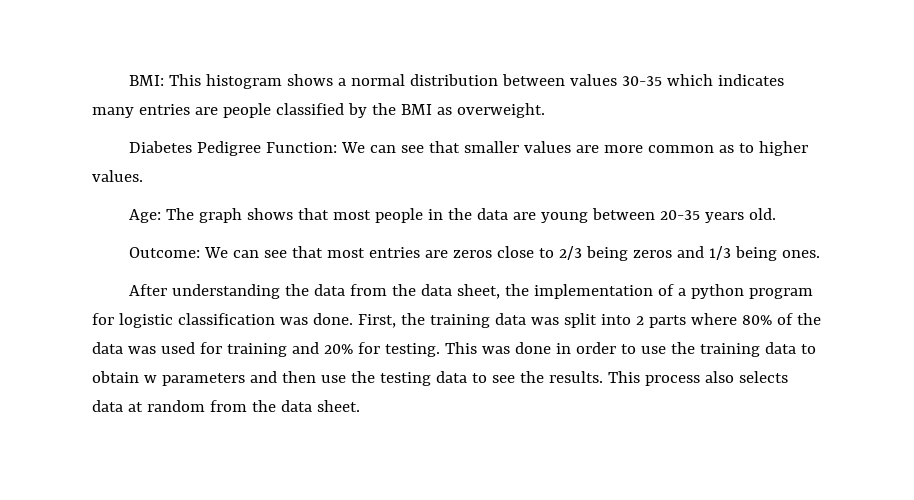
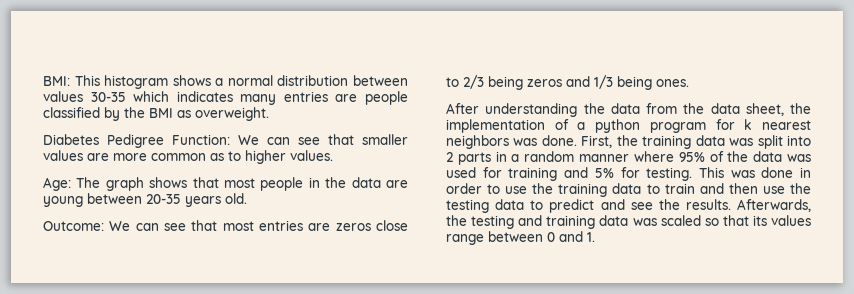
[118,313,275,328] logistic classification -> [744,119,811,130] [446,135,509,149] k nearest neighbors
[690,313,772,325] where 80% -> [495,151,705,162] in a random manner where 95%
[323,344,353,354] 20% -> [594,168,614,178] 5%
[92,371,245,386] obtain w parameters -> [664,183,695,194] train
(487, 378) none -> [549,199,625,213] predict and
[607,371,788,386] [92,400,360,412] This process also selects data at random from the data sheet. -> [737,199,811,212] [446,215,811,229] [446,231,595,245] Afterwards, the testing and training data was scaled so that its values range between 0 and 1.

